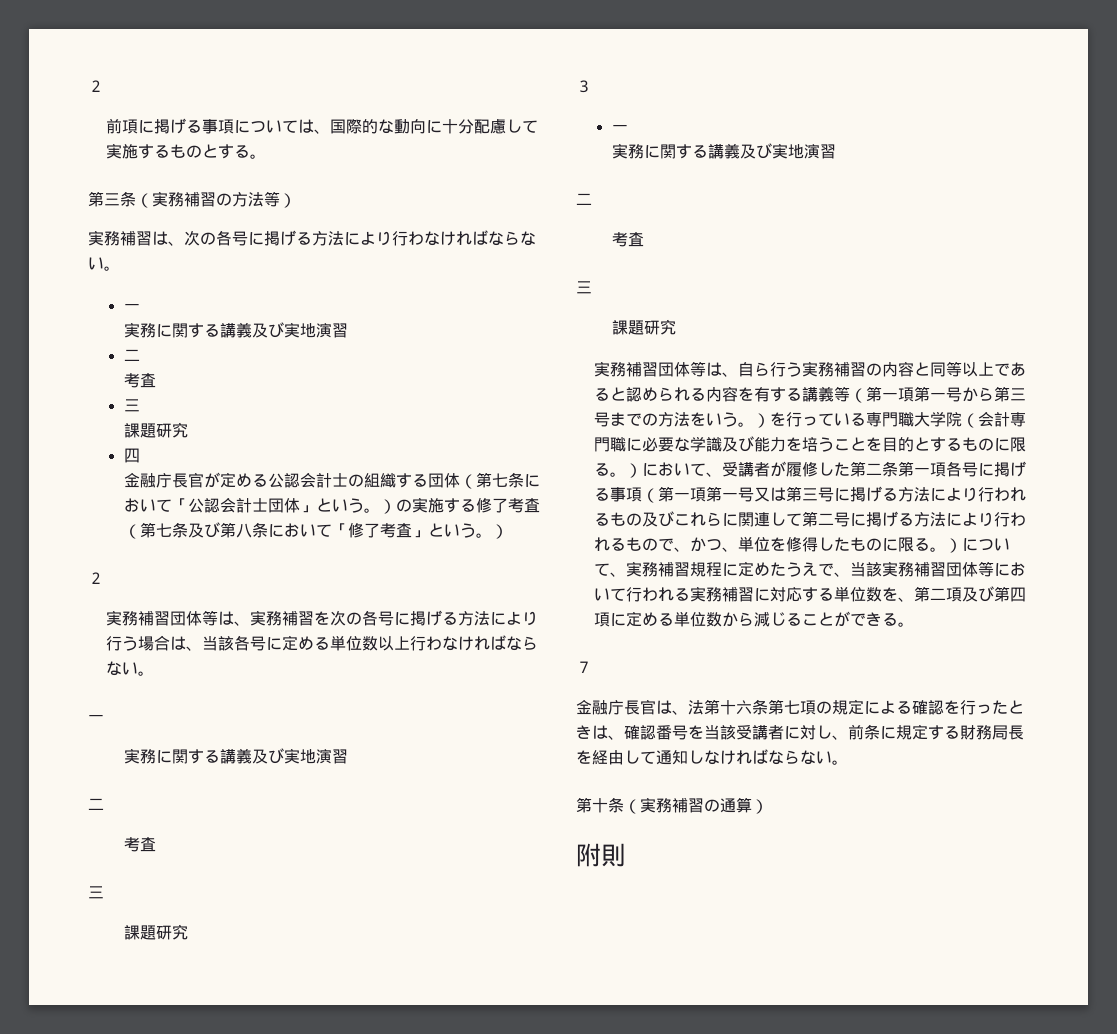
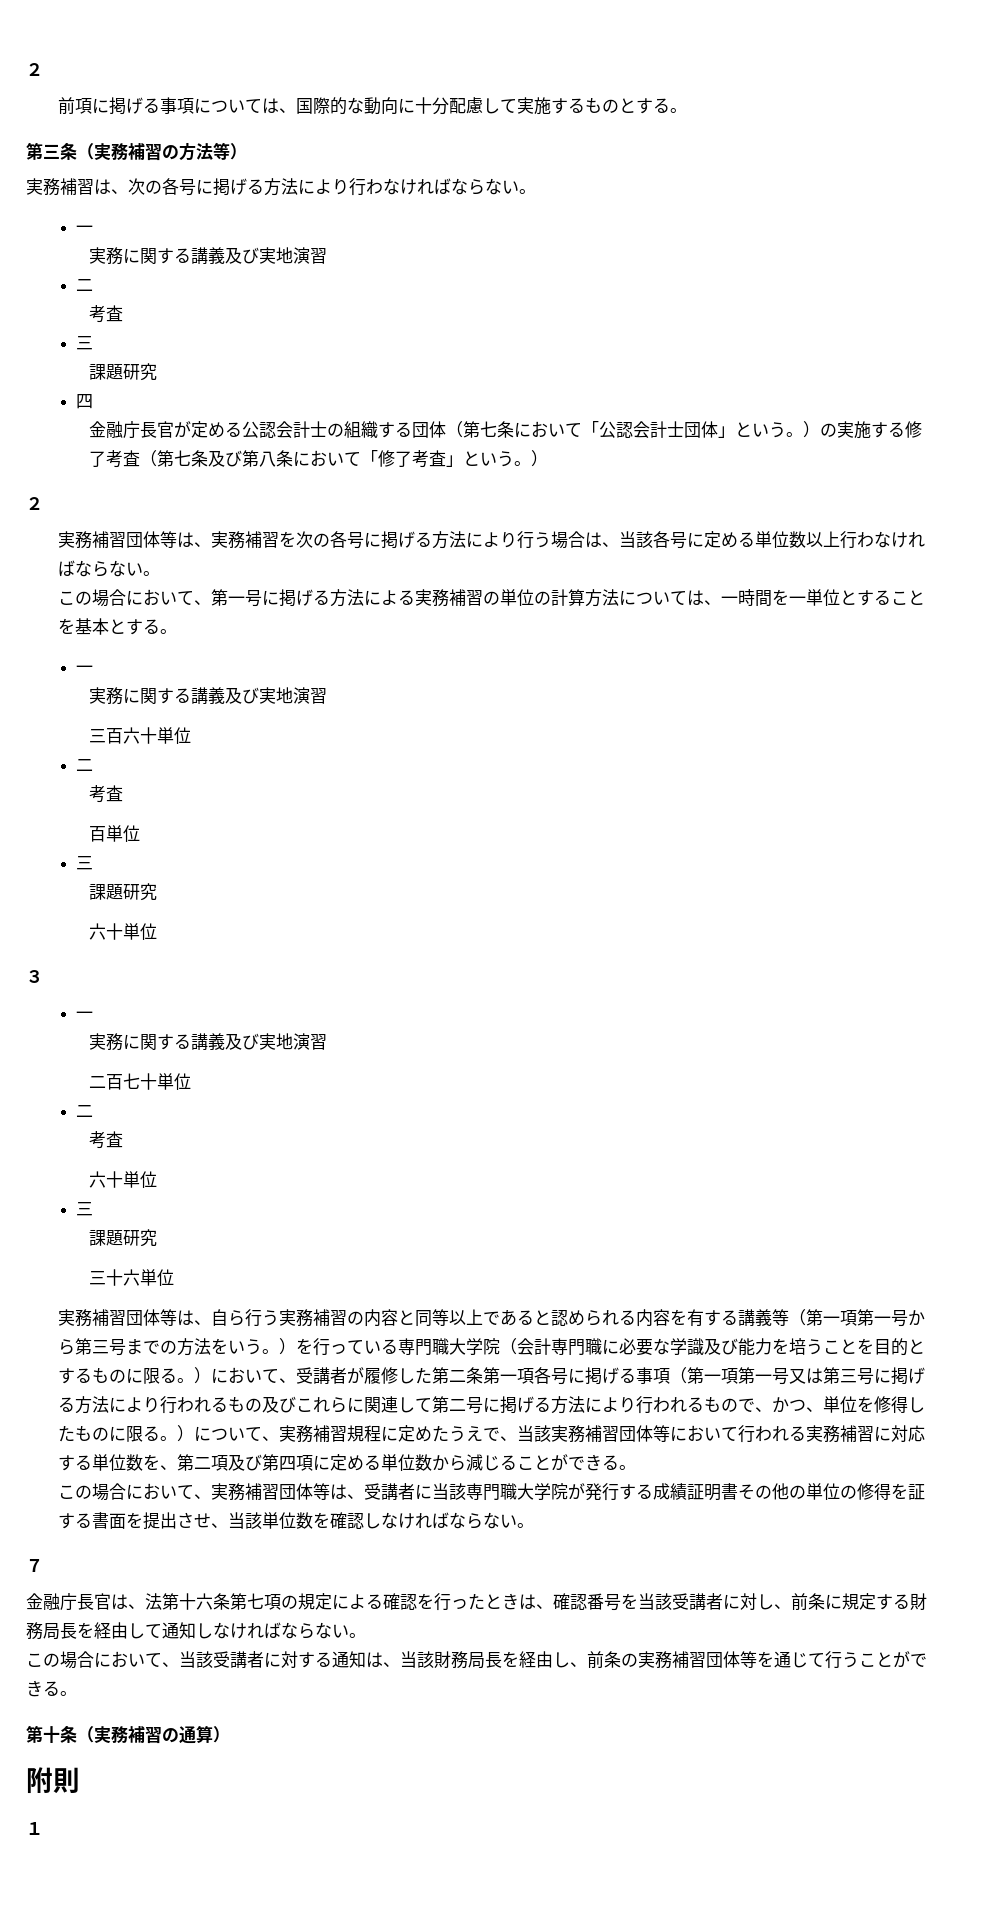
[88,715,104,722] [124,748,349,764] [88,798,104,810] [124,837,157,852] [88,886,104,899] [124,924,189,940] // 一 // 実務に関する講義及び実地演習 // 二 // 考査 // 三 // 課題研究 -> [57,589,925,607] [57,618,177,635] [76,665,94,673] [89,687,328,705] [89,727,192,744] [76,759,94,771] [89,785,124,803] [89,825,141,842] [76,856,94,870] [89,883,158,901] [89,923,158,940] // この場合において、第一号に掲げる方法による実務補習の単位の計算方法については、一時間を一単位とすることを基本とする。 // 一 // 実務に関する講義及び実地演習 // 三百六十単位 // 二 // 考査 // 百単位 // 三 // 課題研究 // 六十単位
[576,193,592,205] [612,232,645,247] [576,281,592,294] [612,319,677,335] // 二 // 考査 // 三 // 課題研究 -> [89,1073,192,1090] [76,1105,94,1117] [89,1131,124,1149] [89,1171,158,1188] [76,1202,94,1216] [89,1229,158,1247] [89,1269,175,1286] // 二百七十単位 // 二 // 考査 // 六十単位 // 三 // 課題研究 // 三十六単位
(915, 624) none -> [57,1483,925,1501] [57,1512,534,1530] // この場合において、実務補習団体等は、受講者に当該専門職大学院が発行する成績証明書その他の単位の修得を証する書面を提出させ、当該単位数を確認しなければならない。
(848, 762) none -> [26,1651,927,1669] [26,1680,77,1697] // この場合において、当該受講者に対する通知は、当該財務局長を経由し、前条の実務補習団体等を通じて行うことができる。
(626, 855) none -> [26,1822,43,1835] // １

